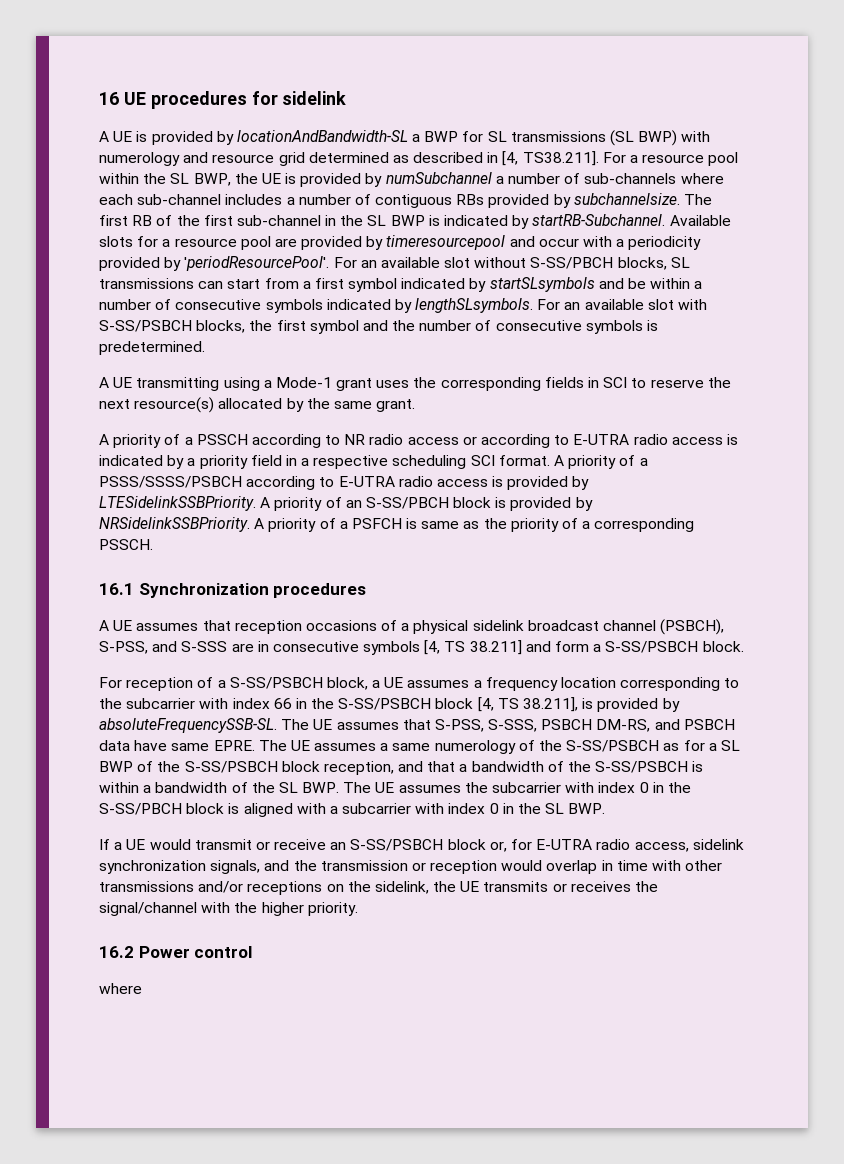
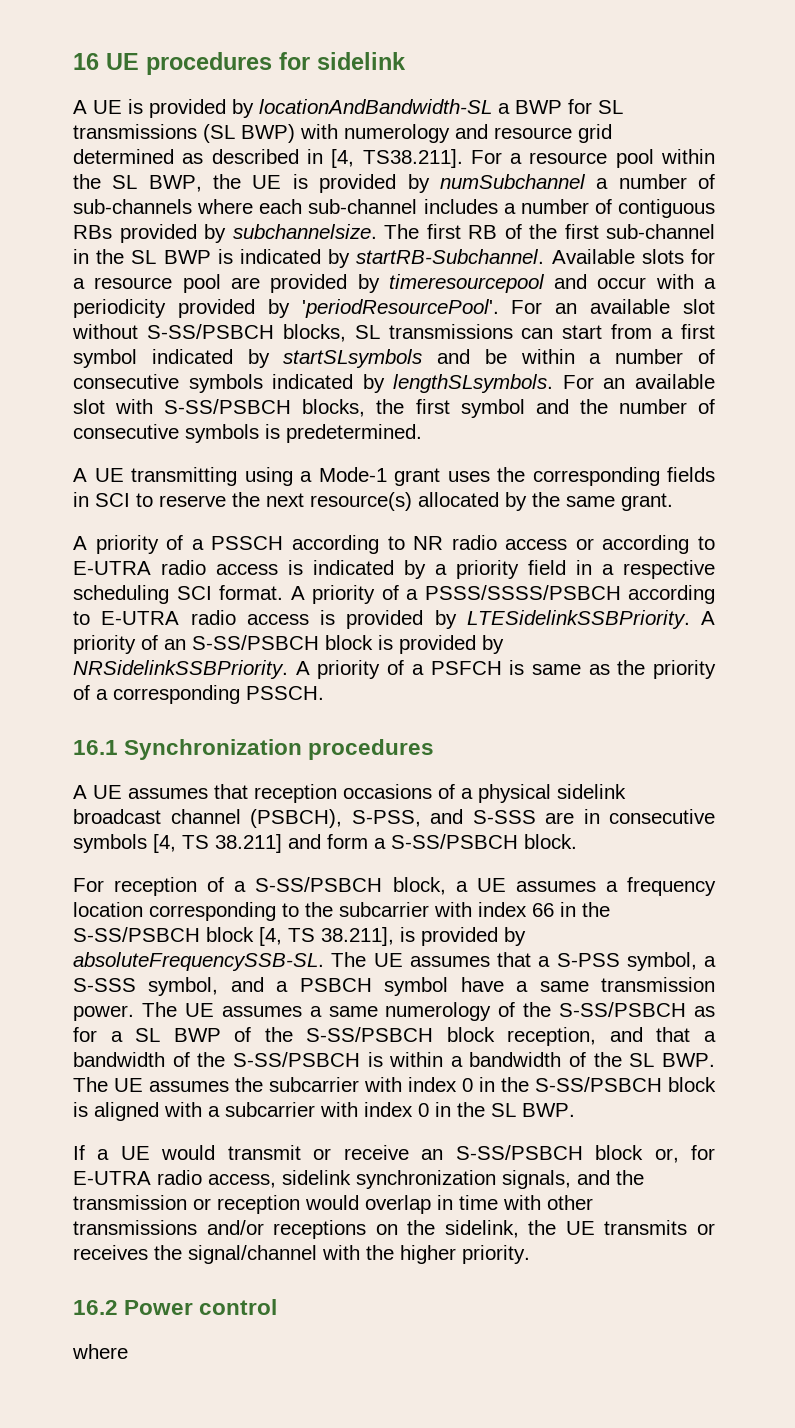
[530,257,614,269] S-SS/PBCH -> [146,324,274,339] S-SS/PSBCH
[365,497,449,509] S-SS/PBCH -> [192,635,319,650] S-SS/PSBCH
[434,719,735,732] [99,740,255,751] S-PSS, S-SSS, PSBCH DM-RS, and PSBCH data have same EPRE. -> [538,952,716,971] [73,977,716,996] [73,1005,134,1021] a S-PSS symbol, a S-SSS symbol, and a PSBCH symbol have a same transmission power.
[99,803,182,815] S-SS/PBCH -> [535,1077,662,1092] S-SS/PSBCH

